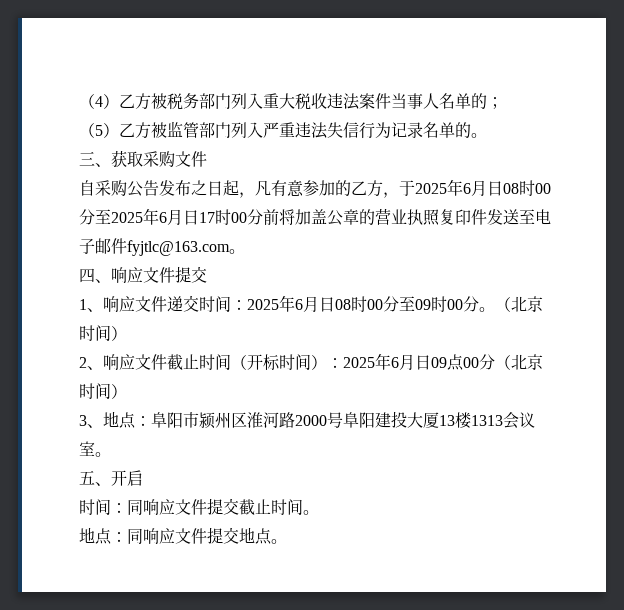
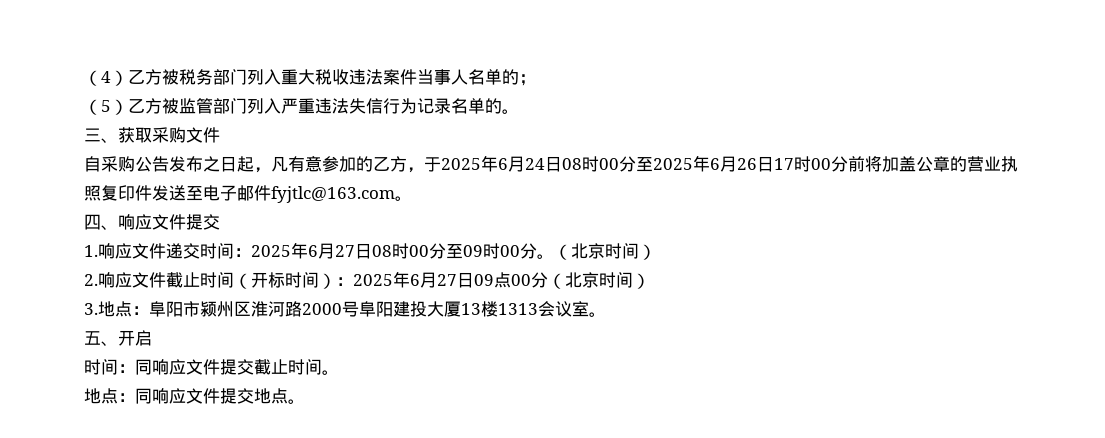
(487, 188) none -> [525,158,545,170] 24
(183, 217) none -> [737,158,757,170] 26
[79,299,103,312] 1、 -> [84,245,98,257] 1.
(319, 304) none -> [335,245,355,257] 27
[79,357,103,370] 2、 -> [84,274,98,286] 2.
(415, 362) none -> [437,274,457,286] 27
[79,415,103,428] 3、 -> [84,303,98,315] 3.

